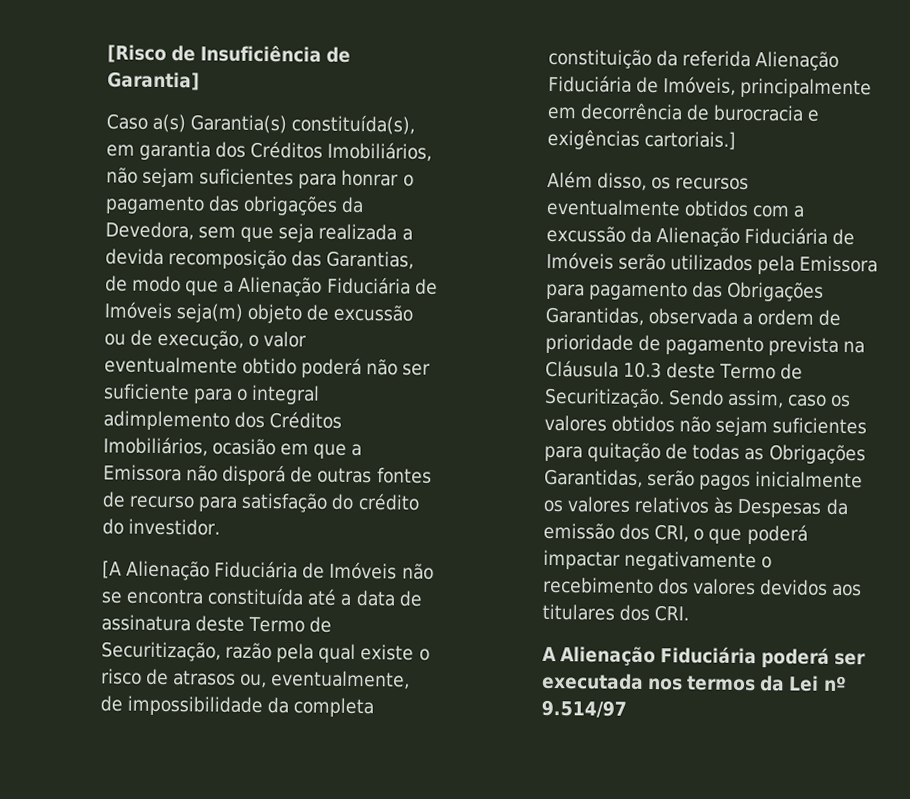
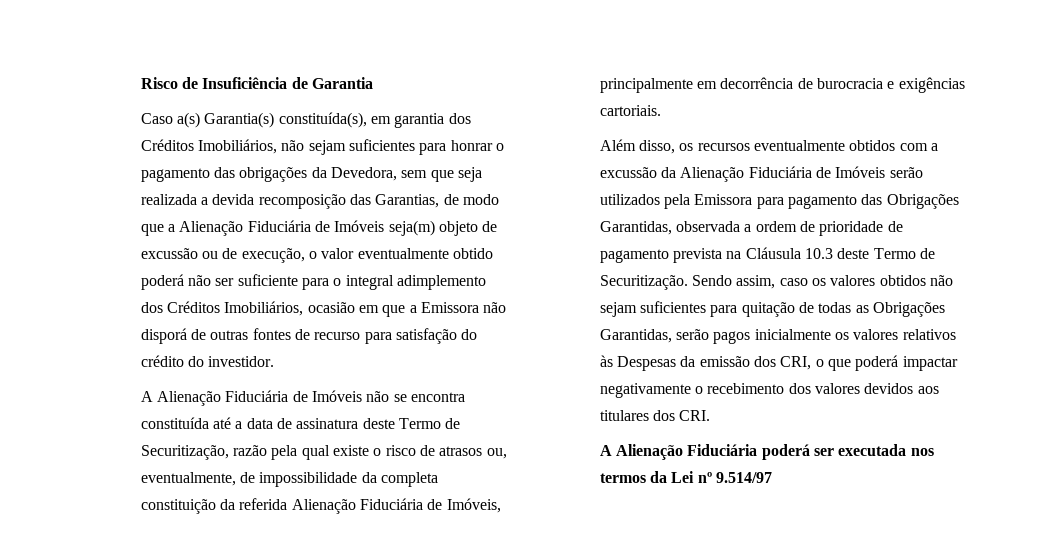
[106,44,167,64] [Risco -> [140,77,178,89] Risco
[106,71,200,91] Garantia] -> [311,77,373,89] Garantia
[101,560,122,579] [A -> [140,391,153,402] A
[644,130,737,150] cartoriais.] -> [599,105,661,116] cartoriais.

